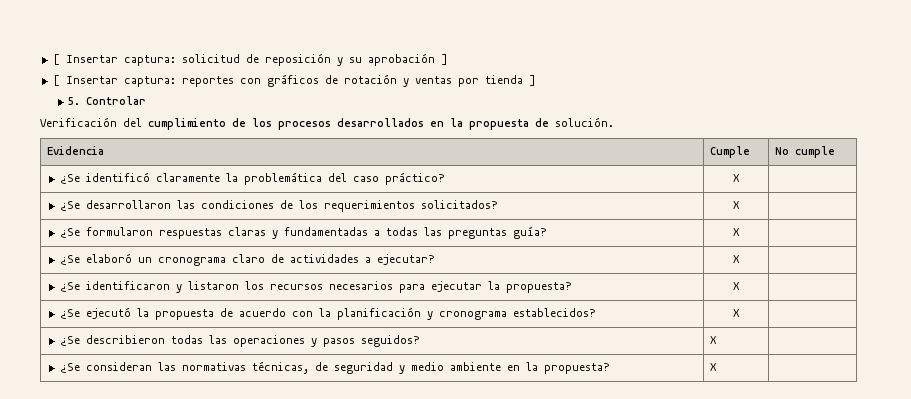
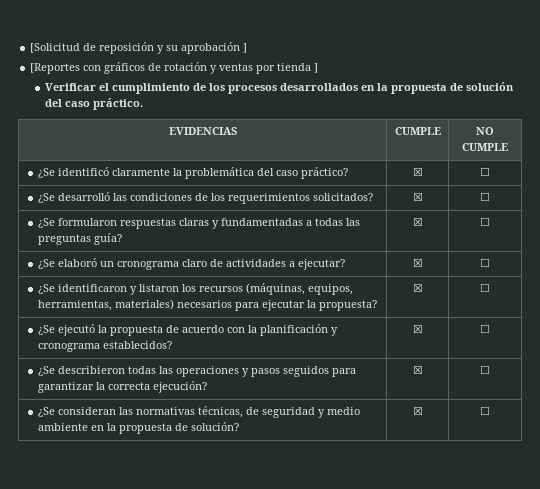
[52,54,240,66] [ Insertar captura: solicitud -> [30,43,81,53] [Solicitud
[52,75,234,87] [ Insertar captura: reportes -> [30,63,81,74] [Reportes
[68,96,147,105] [40,117,142,127] 5. Controlar // Verificación del -> [45,83,110,91] Verificar el
[555,117,614,127] [46,146,104,155] [709,146,750,158] [774,146,835,158] solución. // Evidencia | Cumple | No cumple -> [466,82,515,91] [45,98,144,110] [168,127,237,135] [394,127,441,135] [476,127,494,135] [462,143,508,151] solución del caso práctico. // EVIDENCIAS | CUMPLE | NO CUMPLE
[733,174,740,182] [59,200,171,211] X | // ¿Se desarrollaron -> [412,167,423,176] [480,167,490,176] [38,192,111,203] ☒ | ☐ // ¿Se desarrolló
[733,201,740,209] X | -> [412,192,423,201] [480,192,490,201] ☒ | ☐
[733,228,740,236] X | -> [412,217,423,226] [480,217,490,226] ☒ | ☐
[733,255,740,263] X | -> [412,258,423,267] [480,258,490,267] ☒ | ☐
(323, 287) none -> [246,283,354,295] [38,299,175,311] (máquinas, equipos, herramientas, materiales)
[733,282,740,290] X | -> [412,283,423,292] [480,283,490,292] ☒ | ☐
[733,309,740,317] X | -> [412,324,423,333] [480,324,490,333] ☒ | ☐
[360,335,420,347] [709,336,717,344] seguidos? | X | -> [283,366,357,377] [38,381,208,393] [412,365,423,374] [480,365,490,374] seguidos para garantizar la correcta ejecución? | ☒ | ☐
[543,363,610,374] [709,363,717,371] propuesta? | X | -> [119,422,240,434] [412,406,423,415] [480,406,490,415] propuesta de solución? | ☒ | ☐

